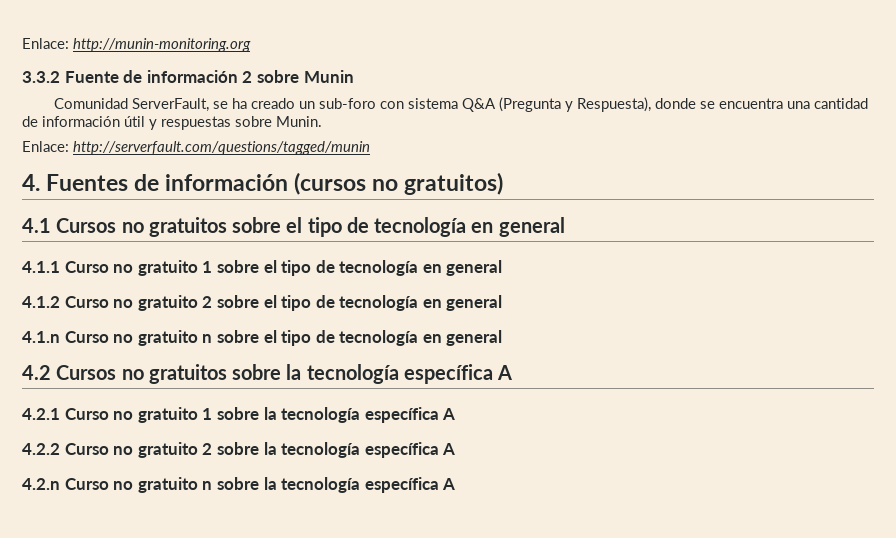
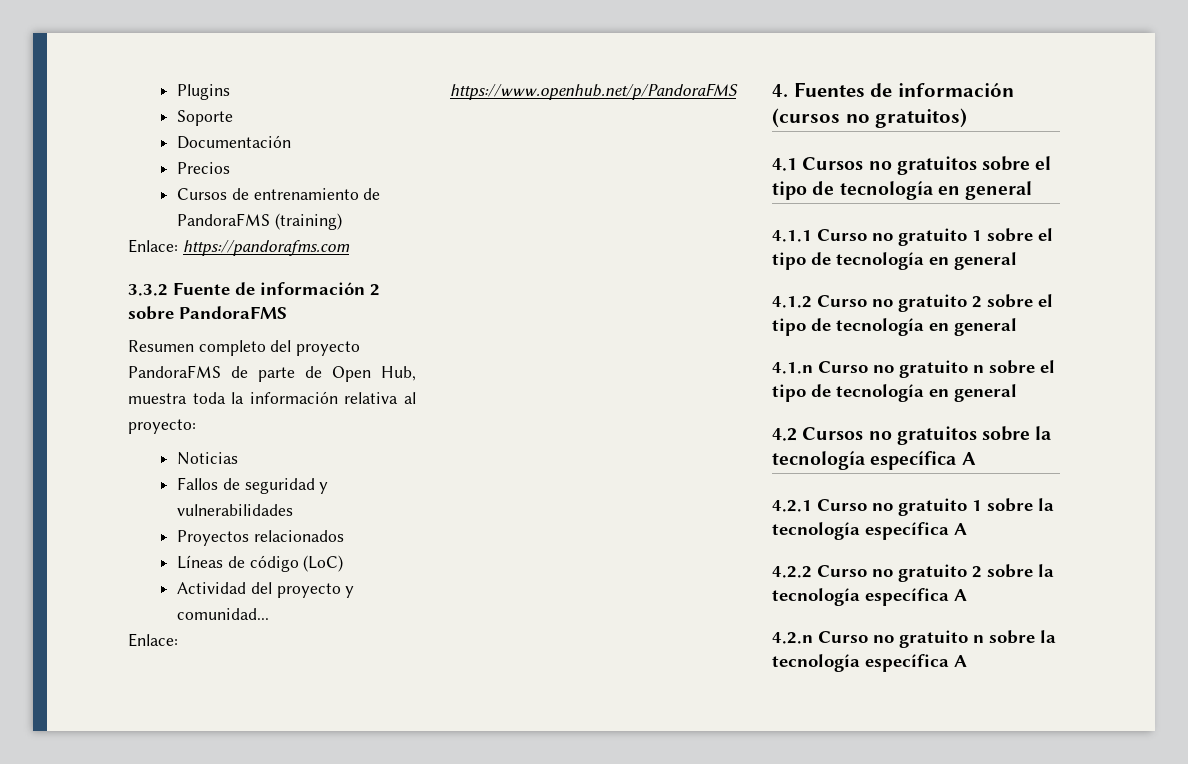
[22,38,251,52] Enlace: http://munin-monitoring.org -> [177,84,231,100] [177,110,234,126] [177,135,292,149] [177,162,231,174] [177,188,381,200] [177,213,342,230] [128,239,350,256] Plugins // Soporte // Documentación // Precios // Cursos de entrenamiento de PandoraFMS (training) // Enlace: https://pandorafms.com
[303,70,354,83] [54,97,869,112] [22,116,322,130] [22,141,370,155] Munin // Comunidad ServerFault, se ha creado un sub-foro con sistema Q&A (Pregunta y Respuesta), donde se encuentra una cantidad de información útil y respuestas sobre Munin. // Enlace: http://serverfault.com/questions/tagged/munin -> [179,306,287,319] [128,340,361,356] [128,365,416,382] [128,391,416,404] [128,419,196,434] [177,452,239,465] [177,477,329,494] [177,504,294,516] [177,530,344,546] [177,555,344,572] [177,582,355,598] [177,608,270,620] [128,633,178,647] [450,83,738,100] PandoraFMS // Resumen completo del proyecto PandoraFMS de parte de Open Hub, muestra toda la información relativa al proyecto: // Noticias // Fallos de seguridad y vulnerabilidades // Proyectos relacionados // Líneas de código (LoC) // Actividad del proyecto y comunidad... // Enlace: https://www.openhub.net/p/PandoraFMS

